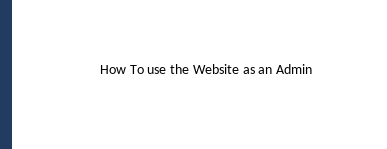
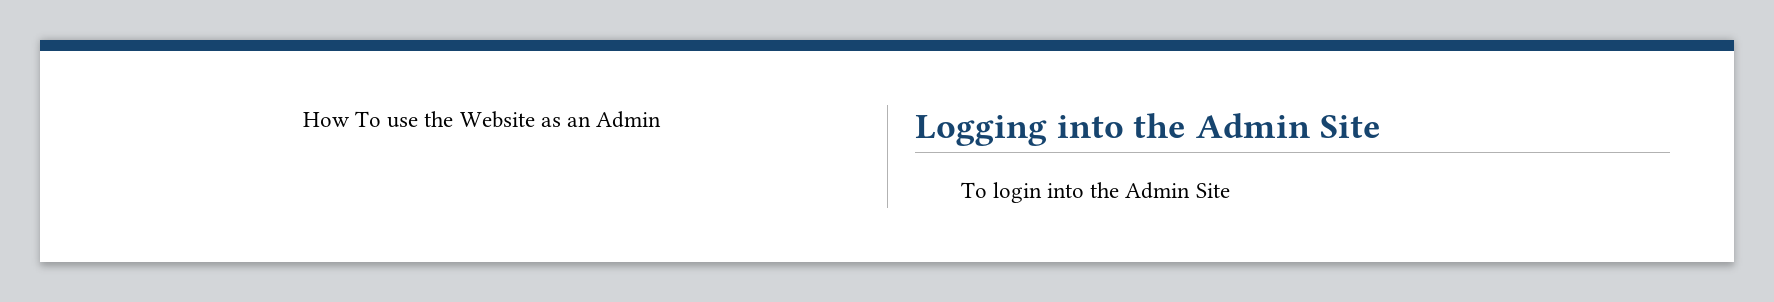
(313, 69) none -> [915,113,1381,146] [960,182,1230,203] // Logging into the Admin Site // To login into the Admin Site

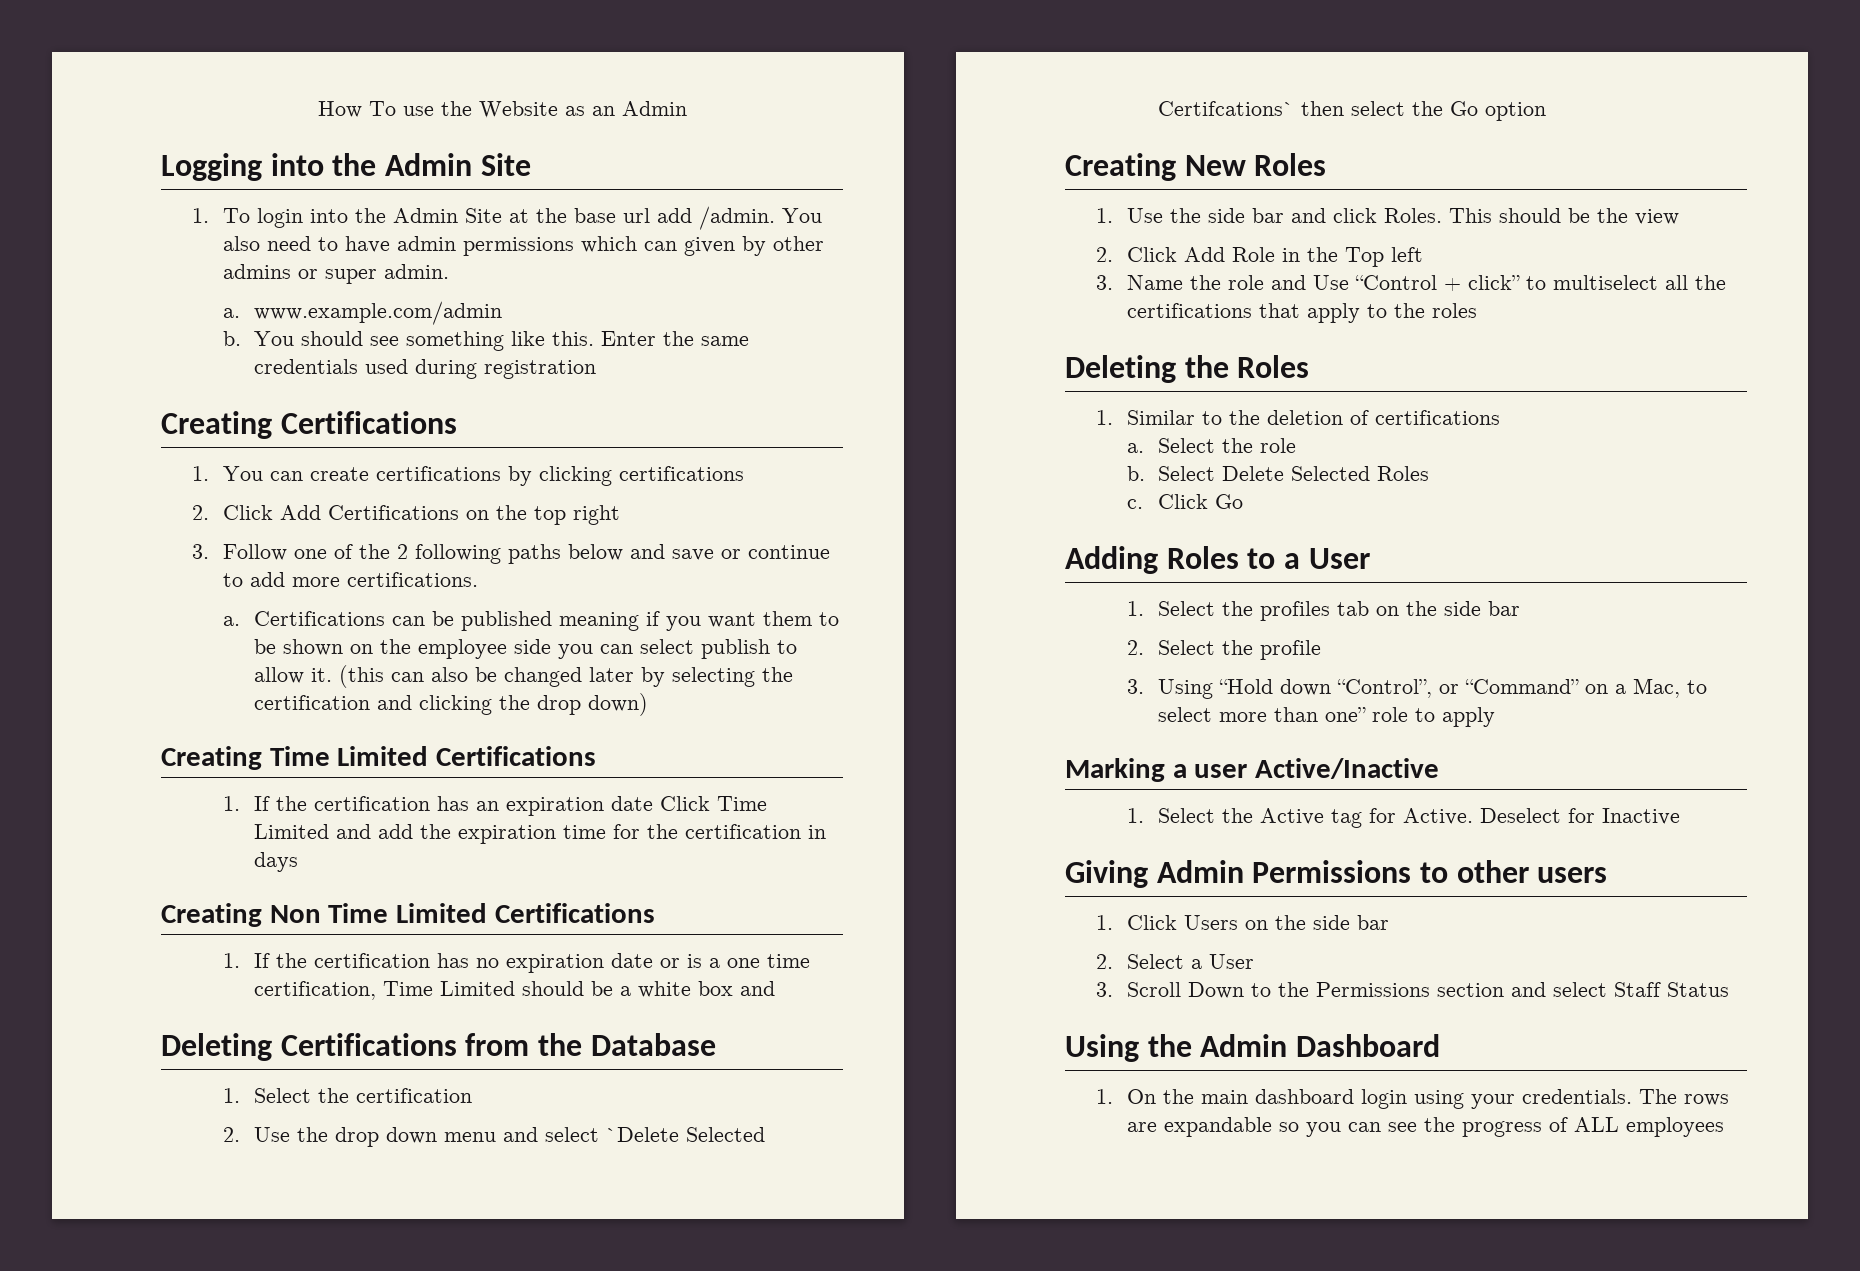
(1381, 126) none -> [192,208,210,223] 1.
(1230, 190) none -> [509,206,823,230] [223,236,825,256] [223,264,450,284] [223,301,503,325] [223,331,750,351] [254,359,597,379] [161,411,457,439] [192,466,745,486] [192,505,621,525] [192,544,831,564] [223,572,479,587] [223,611,840,631] [254,639,798,659] [254,665,794,688] [254,693,649,716] [161,746,597,770] [223,796,768,816] [254,824,827,844] [254,852,299,872] [161,903,655,927] [223,953,811,973] [254,981,776,1000] [161,1033,716,1061] [223,1088,473,1103] [223,1127,766,1147] [1158,101,1547,121] [1065,153,1327,181] [1096,208,1680,225] [1096,247,1424,267] [1096,275,1727,291] [1127,303,1478,323] [1065,355,1310,383] [1096,410,1501,425] [1127,438,1297,453] [1127,466,1430,481] [1127,494,1244,509] [1065,546,1370,574] [1127,601,1521,621] [1127,640,1322,660] [1127,678,1708,699] [1158,707,1496,727] [1065,758,1440,782] [1127,808,1681,828] [1065,860,1608,888] [1096,915,1390,930] [1096,954,1255,969] [1096,982,1730,999] [1065,1034,1440,1062] [1096,1089,1730,1109] [1127,1117,1725,1137] at the base url add /admin. You also need to have admin permissions which can given by other admins or super admin. // a. www.example.com/admin // b. You should see something like this. Enter the same credentials used during registration // Creating Certifications // 1. You can create certifications by clicking certifications // 2. Click Add Certifications on the top right // 3. Follow one of the 2 following paths below and save or continue to add more certifications. // a. Certifications can be published meaning if you want them to be shown on the employee side you can select publish to allow it. (this can also be changed later by selecting the certification and clicking the drop down) // Creating Time Limited Certifications // 1. If the certification has an expiration date Click Time Limited and add the expiration time for the certification in days // Creating Non Time Limited Certifications // 1. If the certification has no expiration date or is a one time certification, Time Limited should be a white box and // Deleting Certifications from the Database // 1. Select the certification // 2. Use the drop down menu and select `Delete Selected Certifcations` then select the Go option // Creating New Roles // 1. Use the side bar and click Roles. This should be the view // 2. Click Add Role in the Top left // 3. Name the role and Use “Control + click” to multiselect all the certifications that apply to the roles // Deleting the Roles // 1. Similar to the deletion of certifications // a. Select the role // b. Select Delete Selected Roles // c. Click Go // Adding Roles to a User // 1. Select the profiles tab on the side bar // 2. Select the profile // 3. Using “Hold down “Control”, or “Command” on a Mac, to select more than one” role to apply // Marking a user Active/Inactive // 1. Select the Active tag for Active. Deselect for Inactive // Giving Admin Permissions to other users // 1. Click Users on the side bar // 2. Select a User // 3. Scroll Down to the Permissions section and select Staff Status // Using the Admin Dashboard // 1. On the main dashboard login using your credentials. The rows are expandable so you can see the progress of ALL employees

